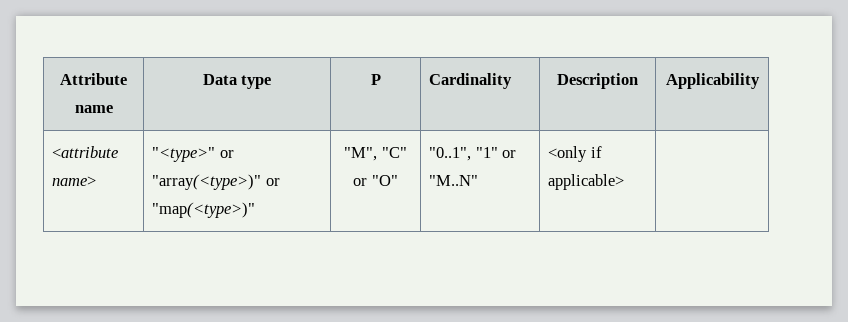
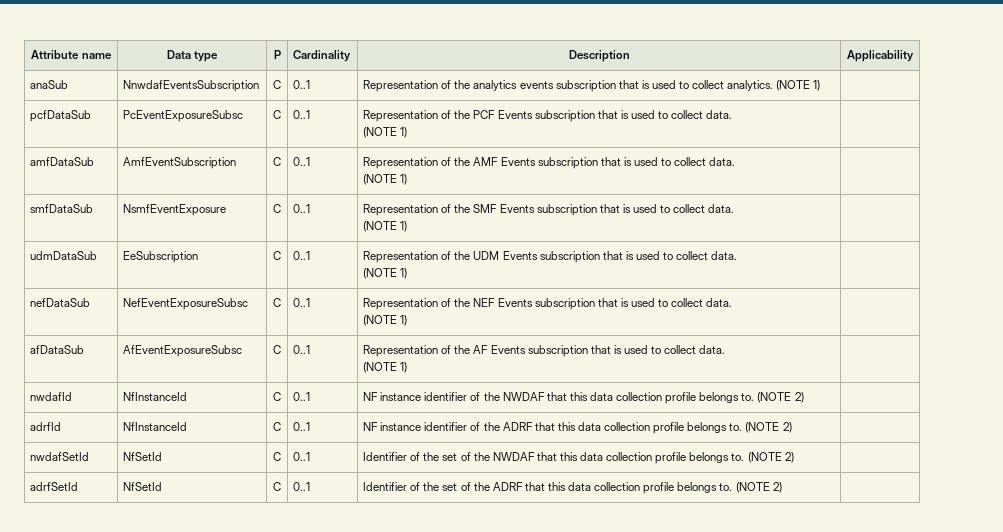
[52,146,119,158] [52,176,97,186] [152,147,234,162] [152,174,280,190] [152,202,256,218] [344,147,407,161] [353,175,398,186] [429,147,517,161] [429,175,479,186] [548,146,602,162] [548,174,625,190] <attribute name> | "<type>" or "array(<type>)" or "map(<type>)" | "M", "C" or "O" | "0..1", "1" or "M..N" | <only if applicable> -> [30,80,69,89] [123,80,260,92] [273,80,281,89] [293,80,311,89] [363,80,821,92] [30,110,92,122] [123,110,244,122] [273,110,281,119] [293,110,311,119] [363,110,733,122] [363,127,408,138] [30,157,95,166] [123,157,237,169] [273,157,281,166] [293,157,311,166] [363,157,736,169] [363,174,408,185] [30,204,94,213] [123,204,227,216] [273,204,281,213] [293,204,311,213] [363,204,735,216] [363,221,408,232] [30,251,98,260] [123,251,199,263] [273,251,281,260] [293,251,311,260] [363,251,738,263] [363,268,408,279] [30,298,91,307] [123,298,249,310] [273,298,281,307] [293,298,311,307] [363,298,733,310] [363,315,408,326] [30,345,85,354] [123,345,243,357] [273,345,281,354] [293,345,311,354] [363,345,726,357] [363,362,408,373] [30,392,73,401] [123,392,188,401] [273,392,281,401] [293,392,311,401] [363,392,804,404] [30,422,62,431] [123,422,188,431] [273,422,281,431] [293,422,311,431] [363,422,792,434] [30,452,90,461] [123,452,163,461] [273,452,281,461] [293,452,311,461] [363,452,794,464] [30,482,79,491] [123,482,163,491] [273,482,281,491] [293,482,311,491] [363,482,782,494] anaSub | NnwdafEventsSubscription | C | 0..1 | Representation of the analytics events subscription that is used to collect analytics. (NOTE 1) | // pcfDataSub | PcEventExposureSubsc | C | 0..1 | Representation of the PCF Events subscription that is used to collect data. // (NOTE 1) | // amfDataSub | AmfEventSubscription | C | 0..1 | Representation of the AMF Events subscription that is used to collect data. // (NOTE 1) | // smfDataSub | NsmfEventExposure | C | 0..1 | Representation of the SMF Events subscription that is used to collect data. // (NOTE 1) | // udmDataSub | EeSubscription | C | 0..1 | Representation of the UDM Events subscription that is used to collect data. // (NOTE 1) | // nefDataSub | NefEventExposureSubsc | C | 0..1 | Representation of the NEF Events subscription that is used to collect data. // (NOTE 1) | // afDataSub | AfEventExposureSubsc | C | 0..1 | Representation of the AF Events subscription that is used to collect data. // (NOTE 1) | // nwdafId | NfInstanceId | C | 0..1 | NF instance identifier of the NWDAF that this data collection profile belongs to. (NOTE 2) | // adrfId | NfInstanceId | C | 0..1 | NF instance identifier of the ADRF that this data collection profile belongs to. (NOTE 2) | // nwdafSetId | NfSetId | C | 0..1 | Identifier of the set of the NWDAF that this data collection profile belongs to. (NOTE 2) | // adrfSetId | NfSetId | C | 0..1 | Identifier of the set of the ADRF that this data collection profile belongs to. (NOTE 2)

